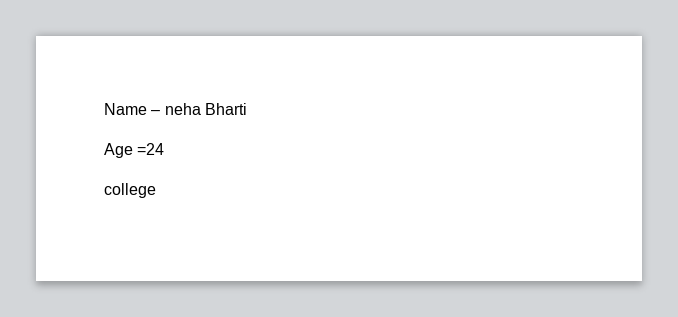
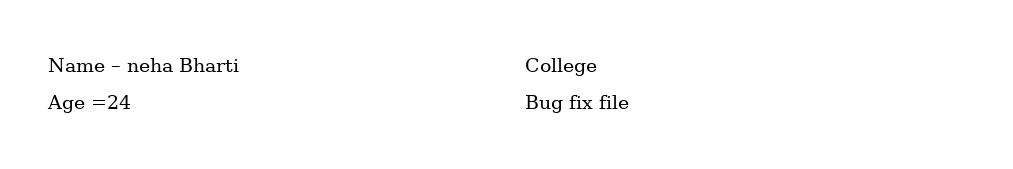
[104,183,156,198] college -> [525,58,597,76] [525,95,629,113] College // Bug fix file

